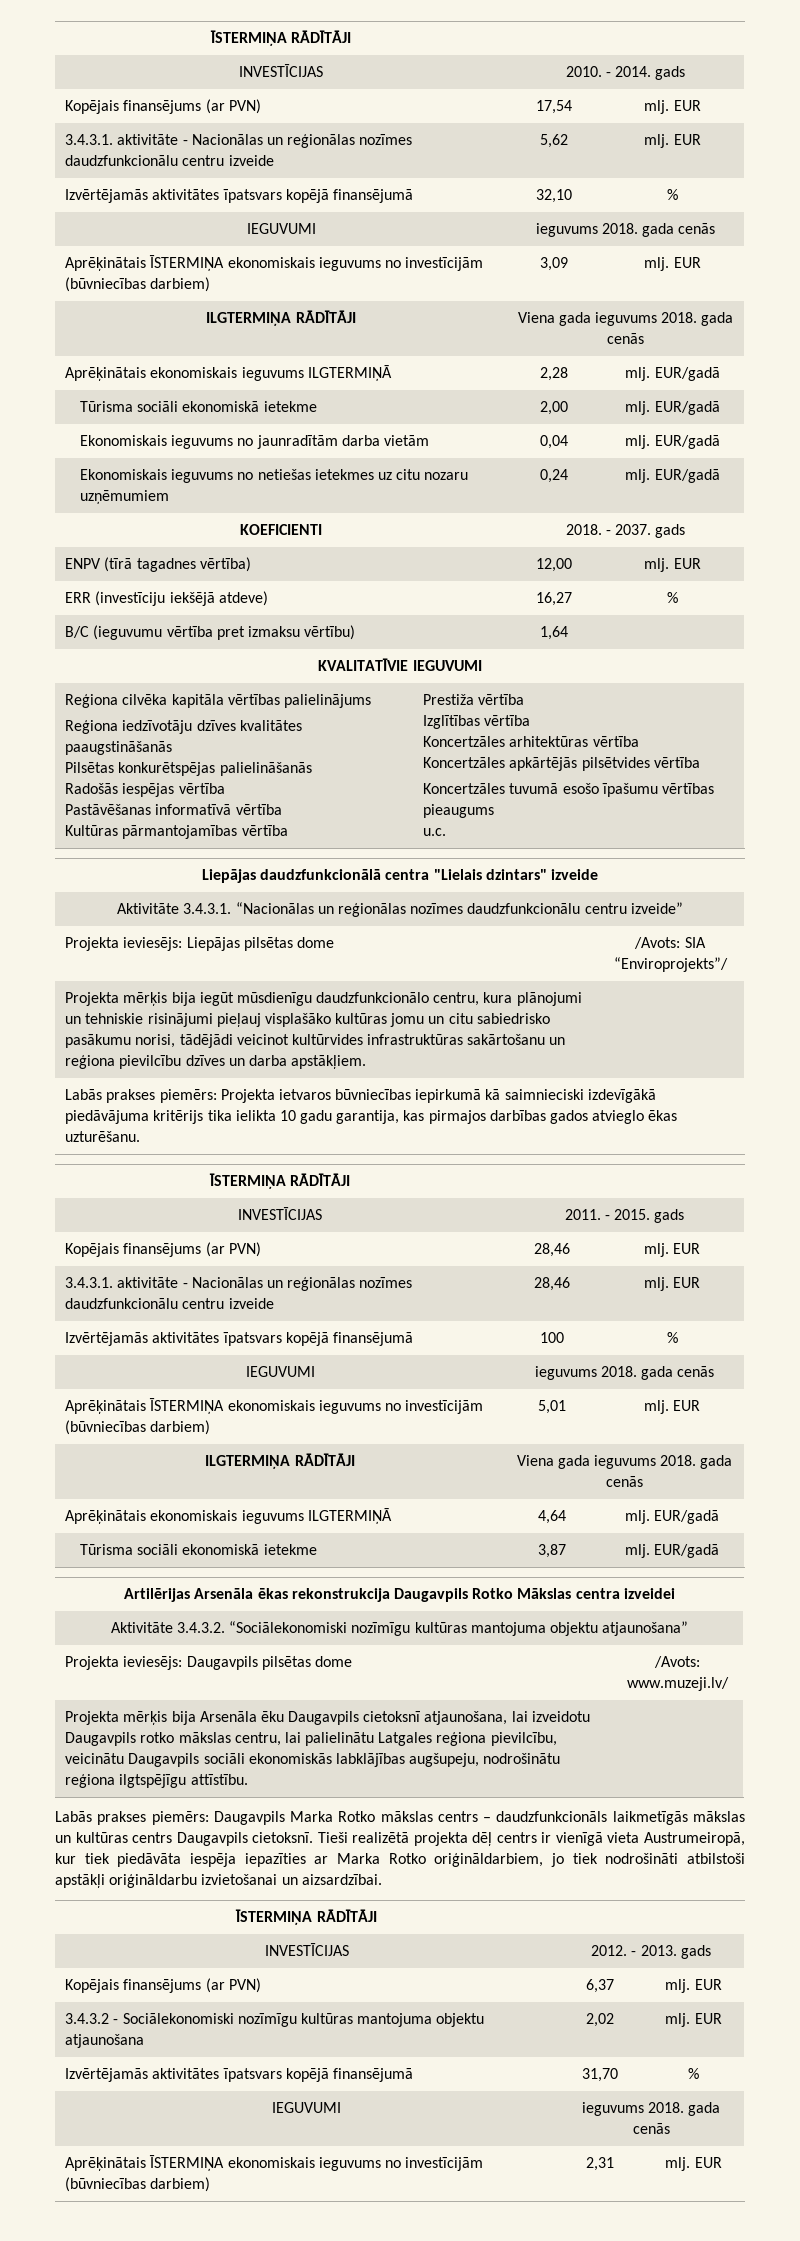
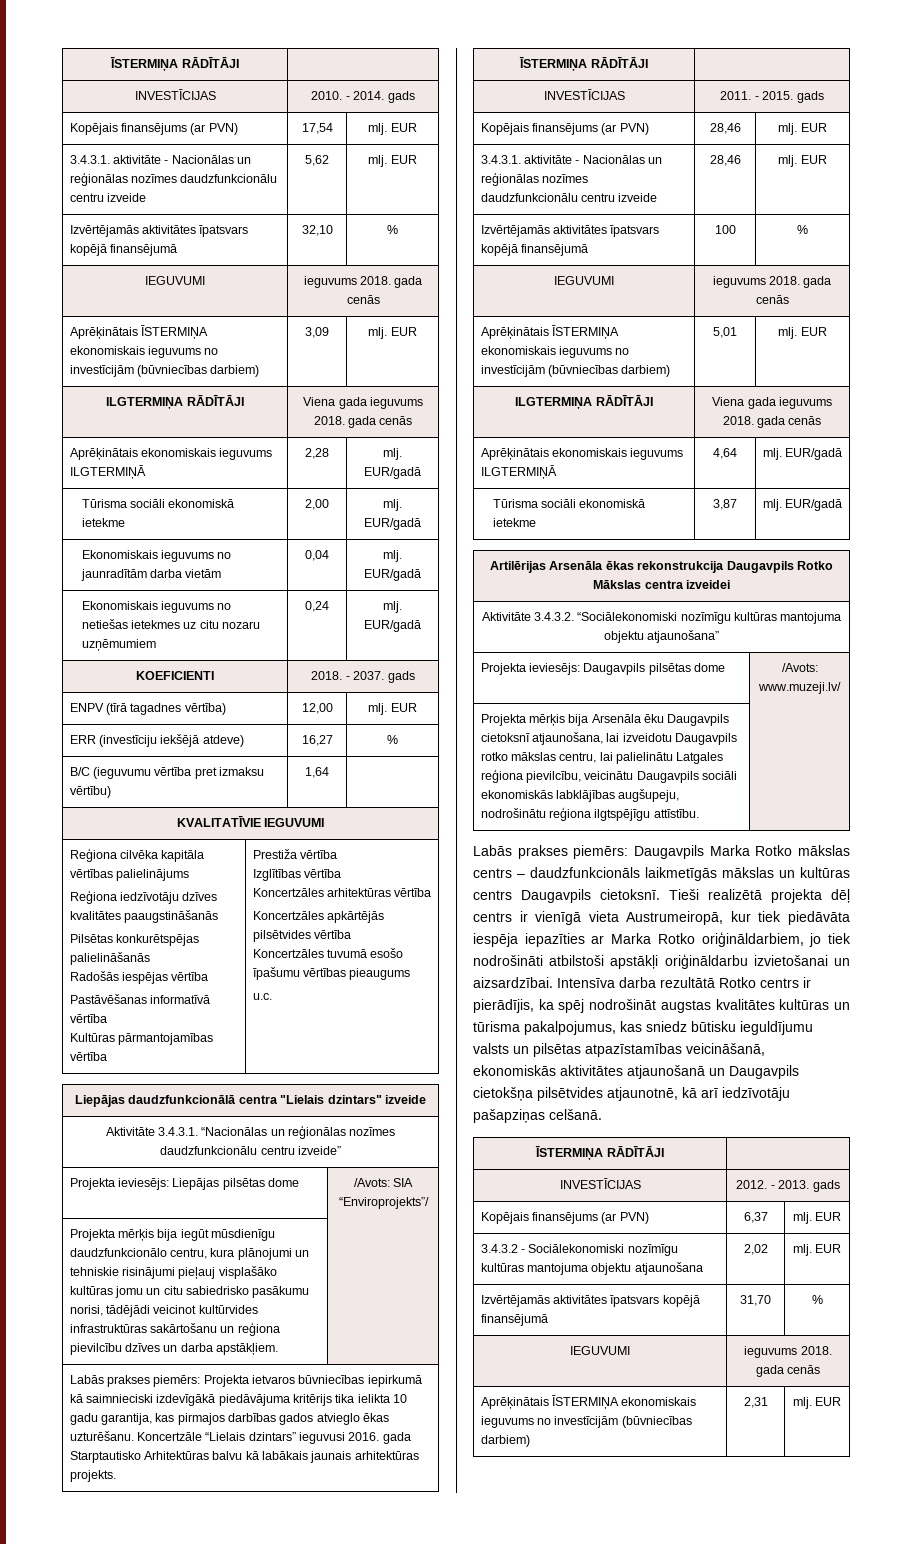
(141, 1136) none -> [136,1432,411,1444] [69,1451,419,1463] [69,1470,116,1482] Koncertzāle “Lielais dzintars” ieguvusi 2016. gada Starptautisko Arhitektūras balvu kā labākais jaunais arhitektūras projekts.
(382, 1879) none -> [557,977,811,988] [473,999,850,1013] [473,1021,813,1035] [473,1043,765,1057] [473,1065,799,1079] [473,1087,790,1101] [473,1109,602,1123] Intensīva darba rezultātā Rotko centrs ir pierādījis, ka spēj nodrošināt augstas kvalitātes kultūras un tūrisma pakalpojumus, kas sniedz būtisku ieguldījumu valsts un pilsētas atpazīstamības veicināšanā, ekonomiskās aktivitātes atjaunošanā un Daugavpils cietokšņa pilsētvides atjaunotnē, kā arī iedzīvotāju pašapziņas celšanā.

